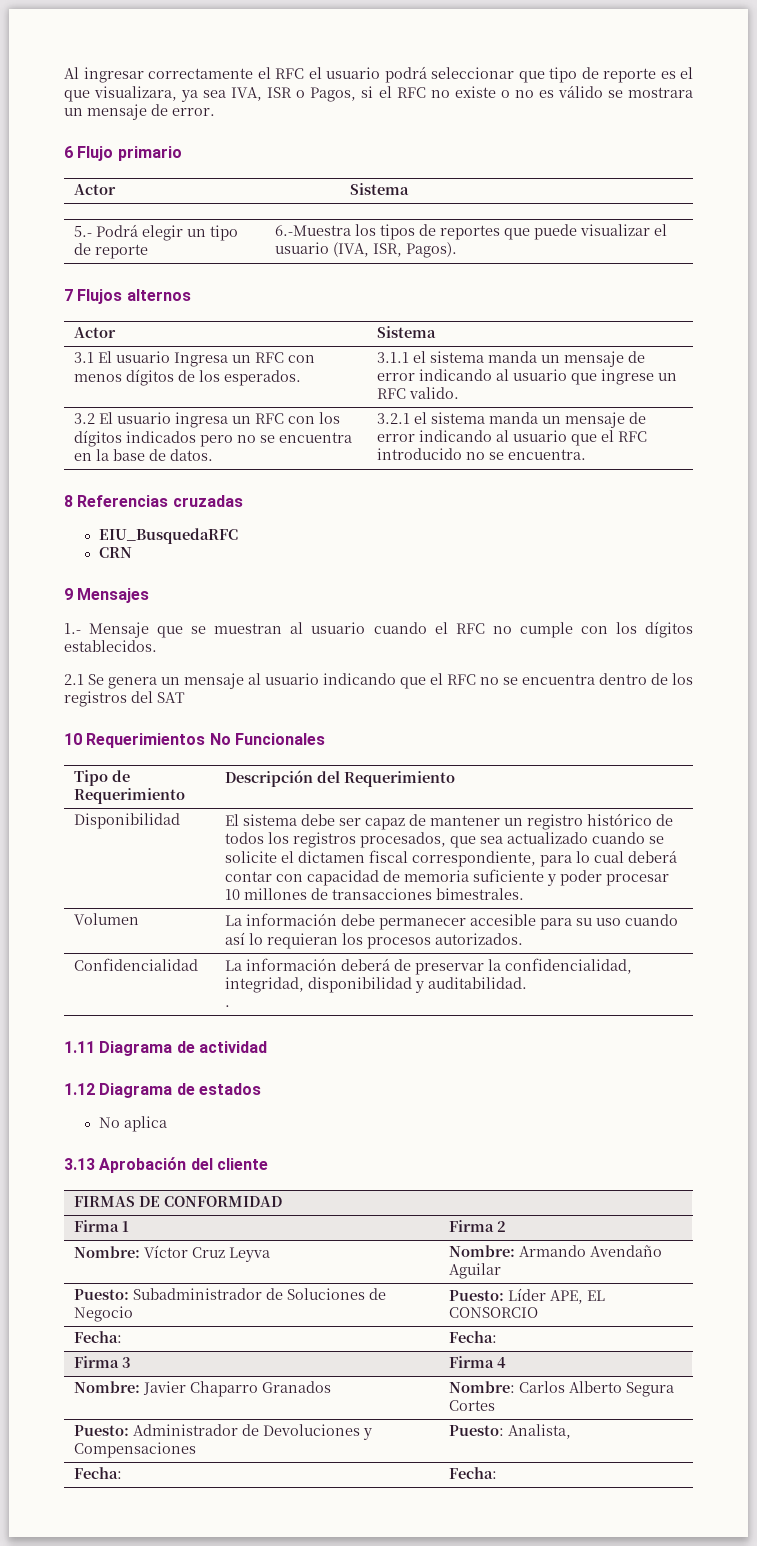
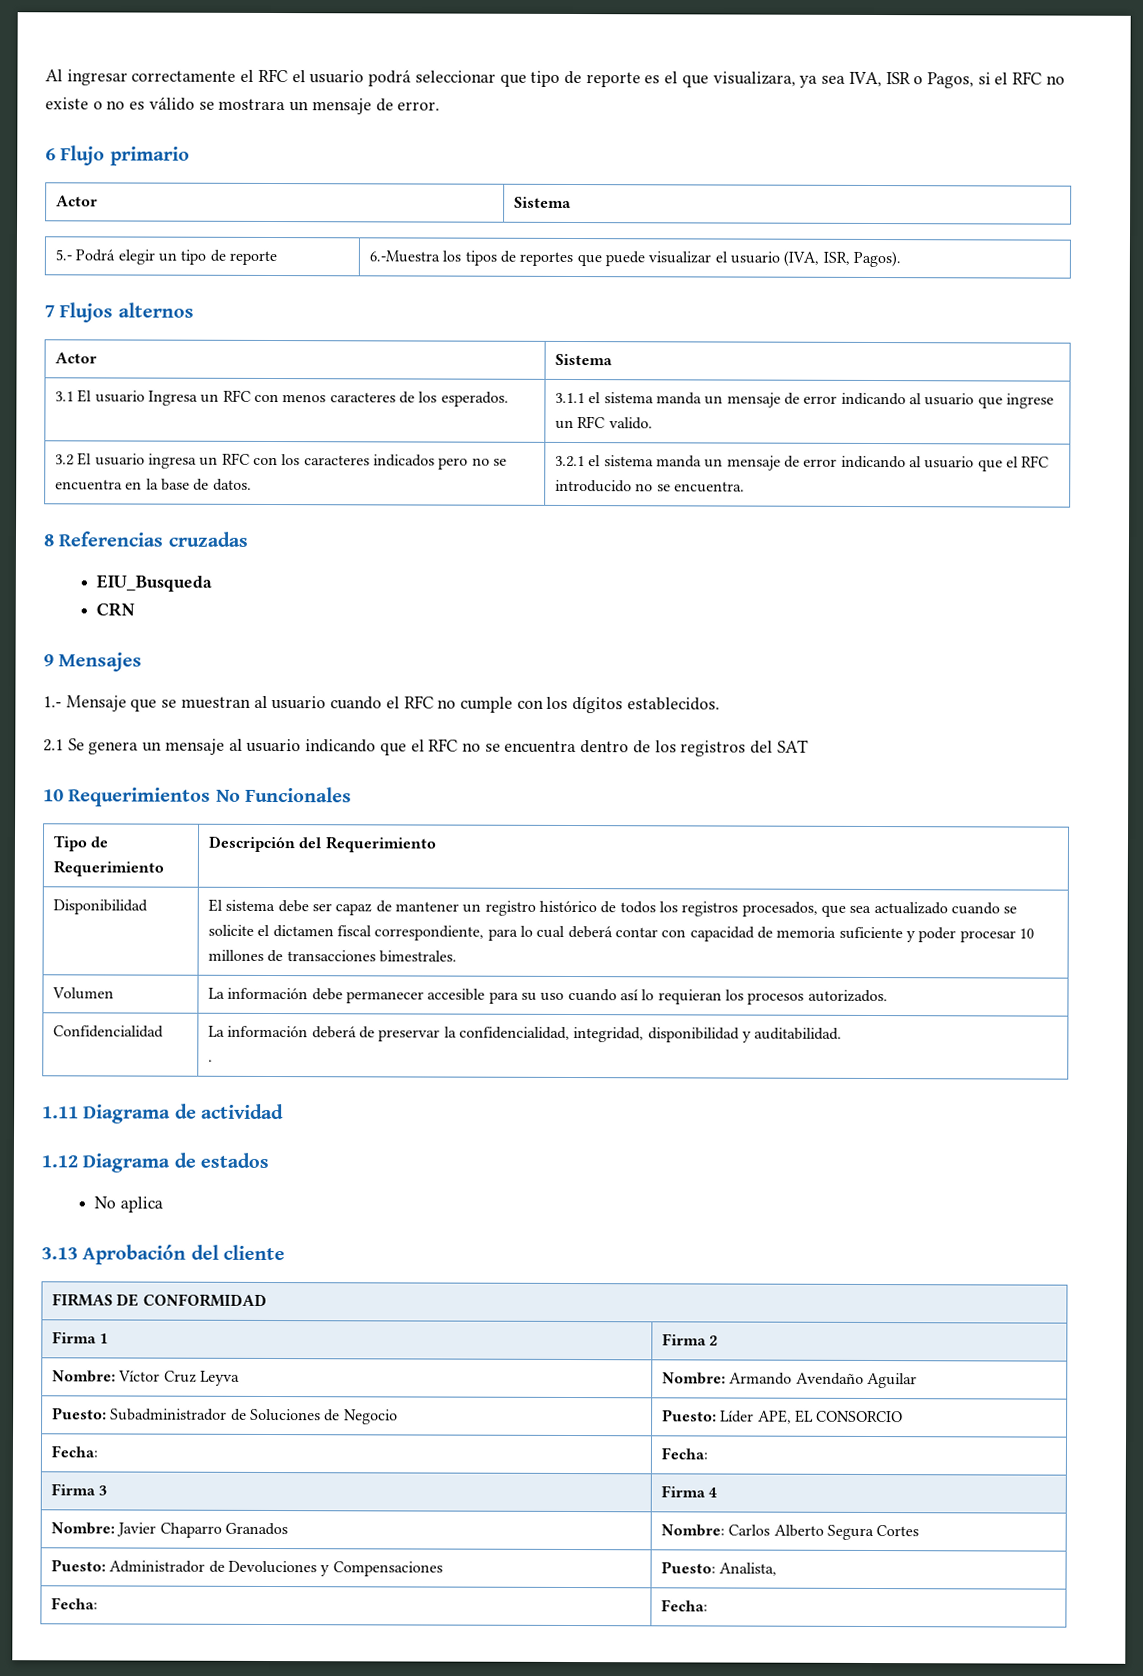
[126,369,175,386] dígitos -> [329,392,396,403] caracteres
[74,430,123,447] dígitos -> [303,455,370,466] caracteres
[98,528,238,544] EIU_BusquedaRFC -> [96,574,213,592] EIU_Busqueda

